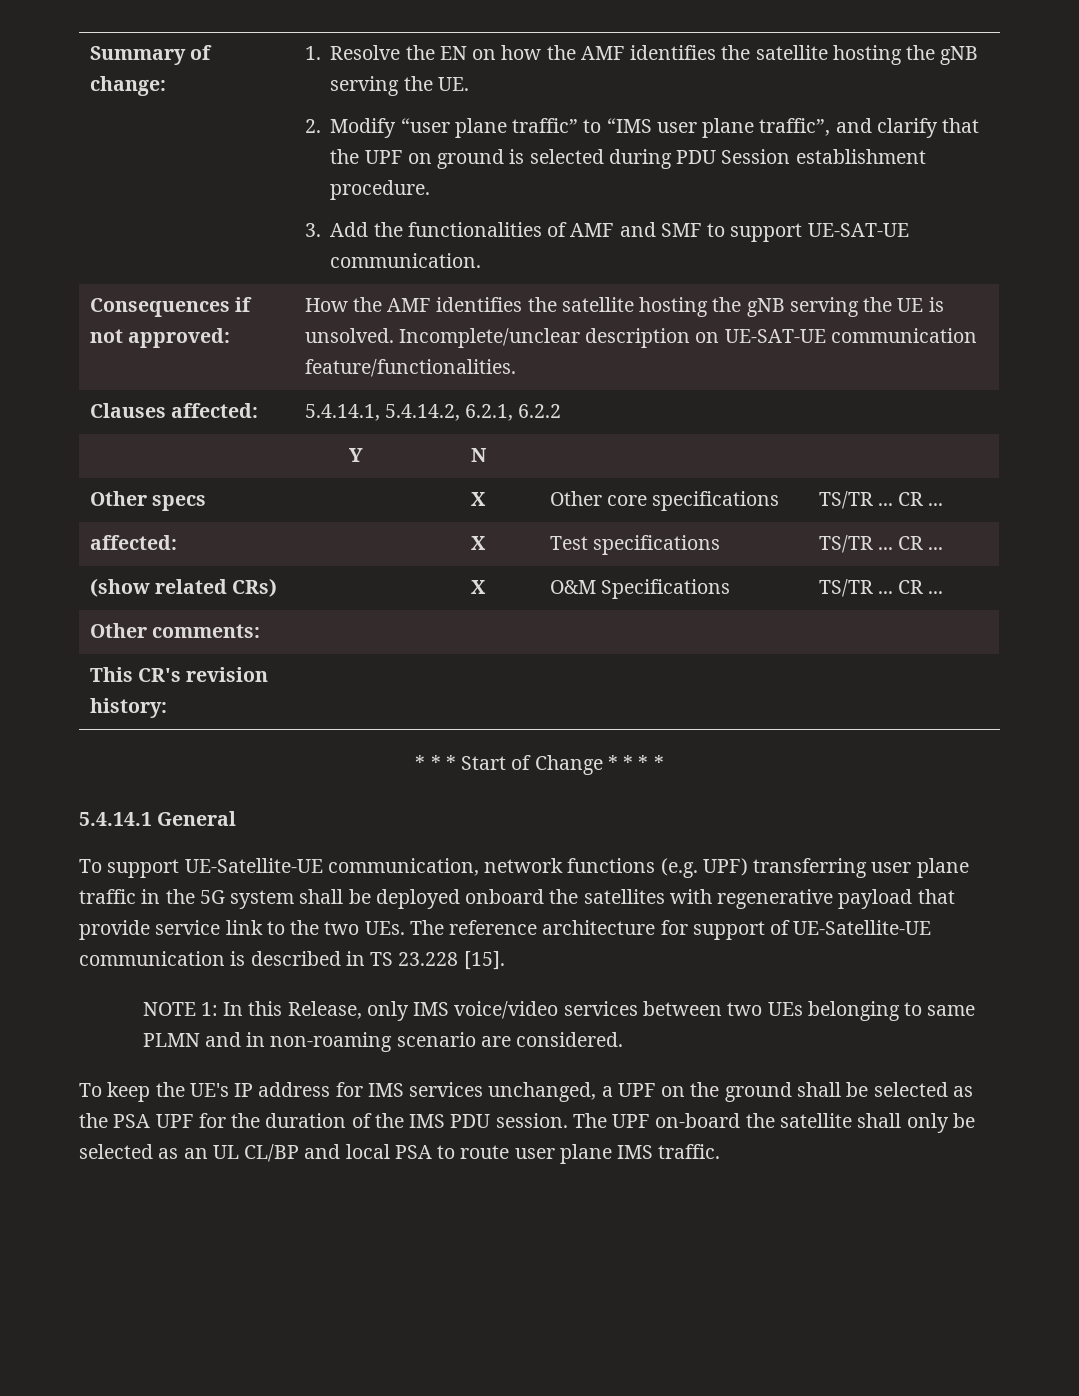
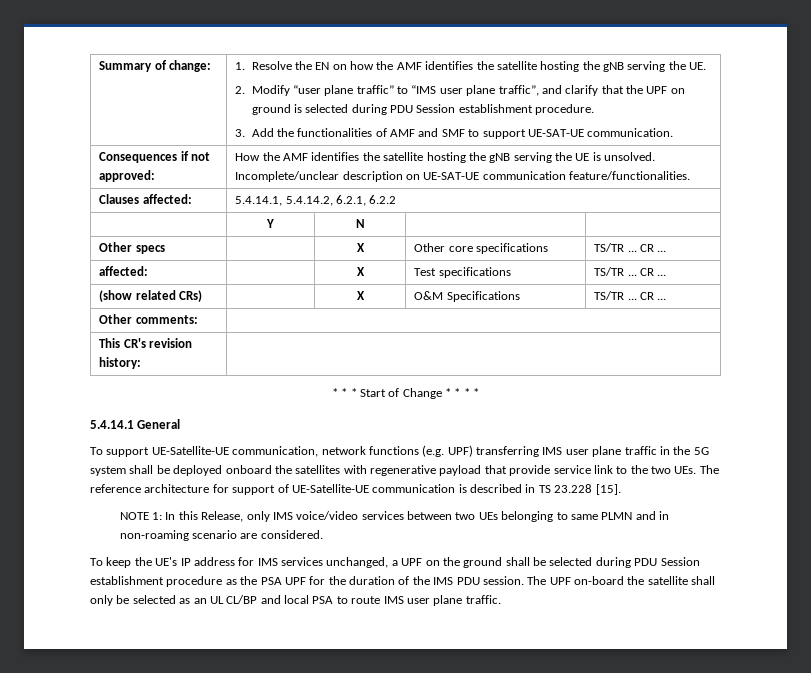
(868, 868) none -> [542,447,563,455] IMS
(948, 1089) none -> [595,557,700,568] [90,576,223,587] during PDU Session establishment procedure
[514,1144,654,1164] user plane IMS -> [383,595,463,606] IMS user plane

